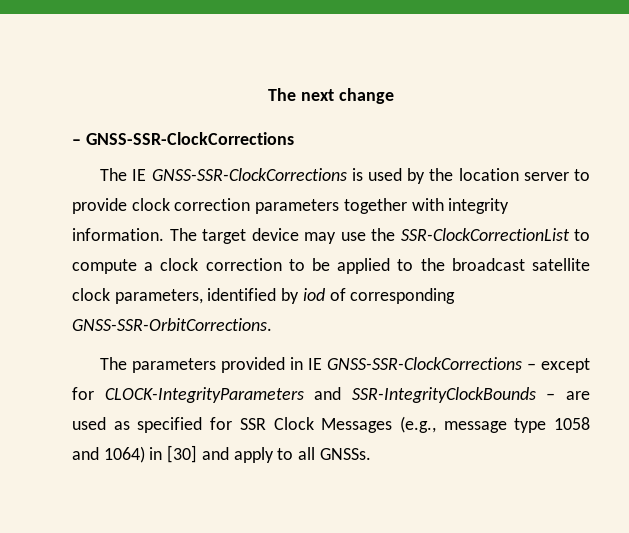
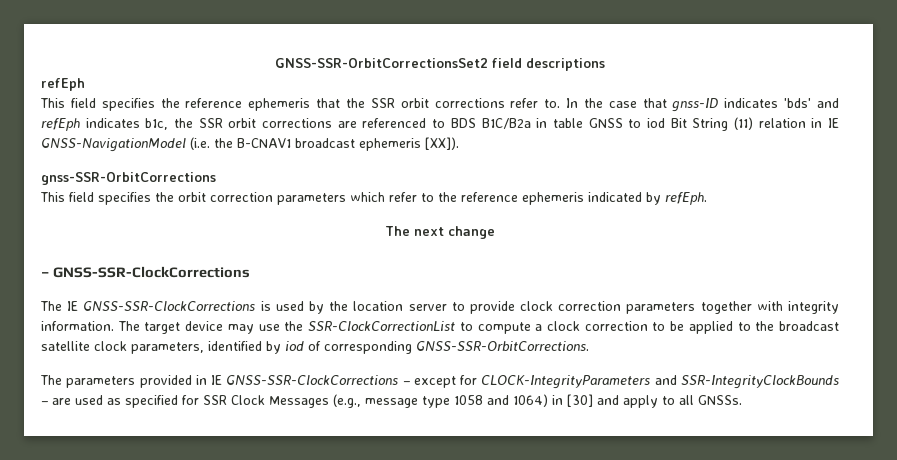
(268, 94) none -> [275,58,605,71] [41,78,85,91] [40,98,840,112] [41,117,839,131] [41,137,459,152] [41,172,216,185] [40,192,707,205] GNSS-SSR-OrbitCorrectionsSet2 field descriptions // refEph // This field specifies the reference ephemeris that the SSR orbit corrections refer to. In the case that gnss-ID indicates 'bds' and refEph indicates b1c, the SSR orbit corrections are referenced to BDS B1C/B2a in table GNSS to iod Bit String (11) relation in IE GNSS-NavigationModel (i.e. the B-CNAV1 broadcast ephemeris [XX]). // gnss-SSR-OrbitCorrections // This field specifies the orbit correction parameters which refer to the reference ephemeris indicated by refEph. //

